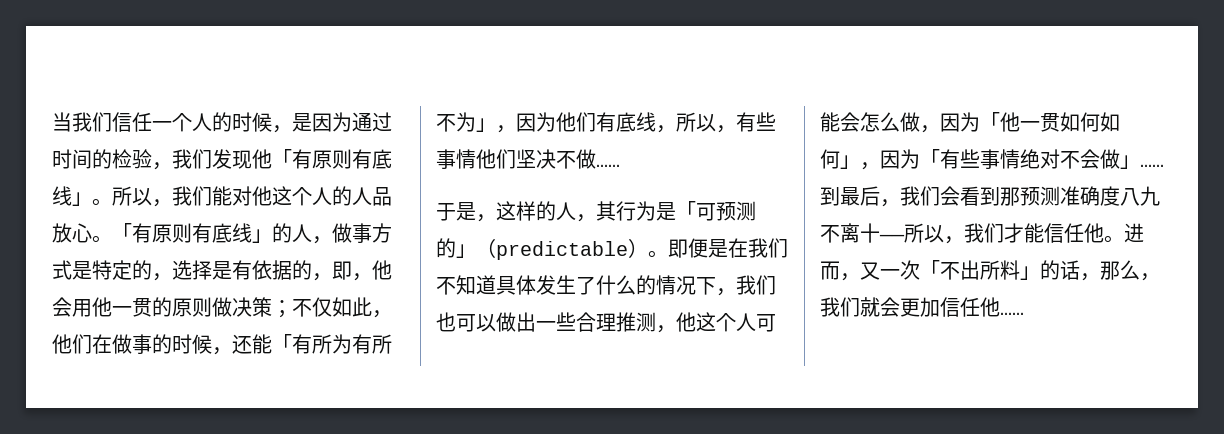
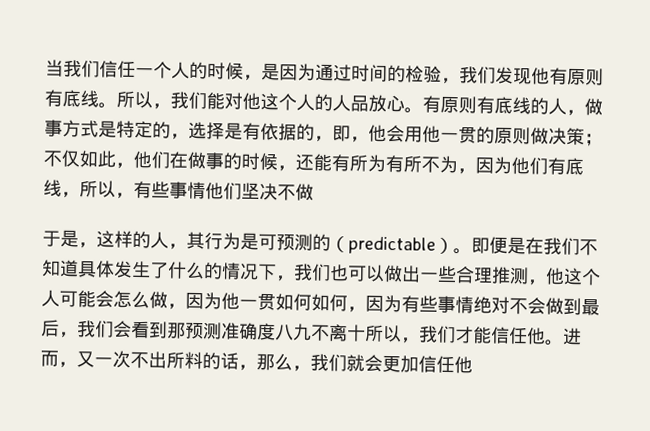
[272,149,392,169] [52,186,92,206] 「有原则有底线」 -> [549,67,604,86] [44,89,99,108] 有原则有底线
[112,223,272,243] 「有原则有底线」 -> [422,95,531,115] 有原则有底线
[272,334,292,352] 「 -> (332, 162) none
[476,118,496,132] 」 -> (458, 164) none
[596,164,620,167] …… -> (314, 192) none
[676,201,696,219] 「 -> (259, 241) none
[456,244,476,258] 」 -> (331, 242) none
[980,112,1000,130] 「 -> (222, 301) none
[840,149,940,170] 」，因为「 -> [347,294,402,313] ，因为
[1120,155,1164,169] 」…… -> (564, 306) none
[879,234,905,241] —— -> (366, 333) none
[920,260,940,278] 「 -> (131, 359) none
[1020,266,1040,280] 」 -> (203, 360) none
[1000,312,1024,315] …… -> (473, 365) none

